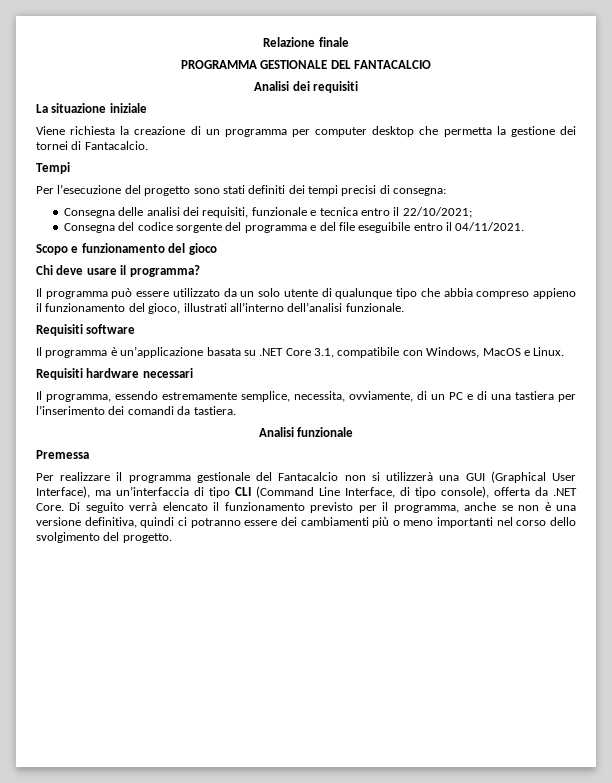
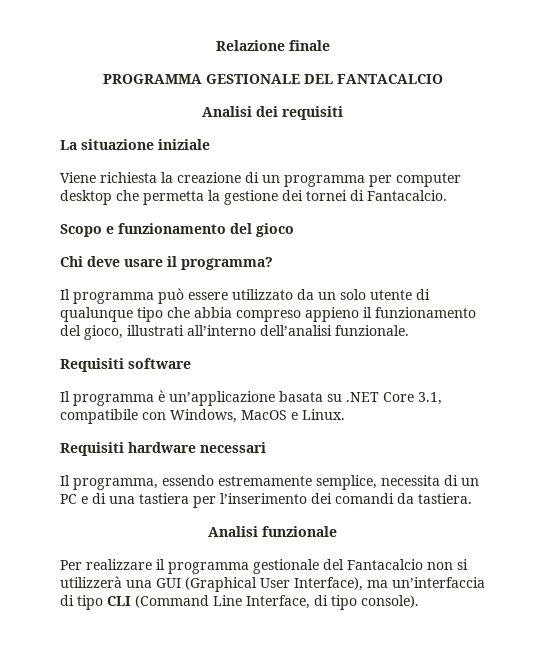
[36,162,70,174] [36,184,447,196] [63,207,472,218] [63,222,525,233] // Tempi // Per l’esecuzione del progetto sono stati definiti dei tempi precisi di consegna: // Consegna delle analisi dei requisiti, funzionale e tecnica entro il 22/10/2021; // Consegna del codice sorgente del programma e del file eseguibile entro il 04/11/2021. -> (447, 195) none
[294,391,413,402] necessita, ovviamente, -> [381,475,440,486] necessita
[36,450,89,459] // Premessa -> (337, 531) none
[441,486,577,498] [36,502,576,513] [36,517,577,528] [36,532,172,543] console), offerta da .NET Core. Di seguito verrà elencato il funzionamento previsto per il programma, anche se non è una versione definitiva, quindi ci potranno essere dei cambiamenti più o meno importanti nel corso dello svolgimento del progetto. -> [361,595,419,608] console).

